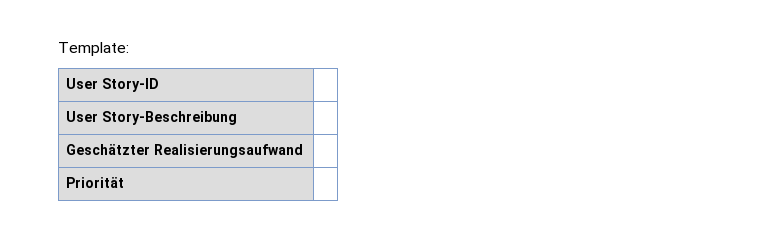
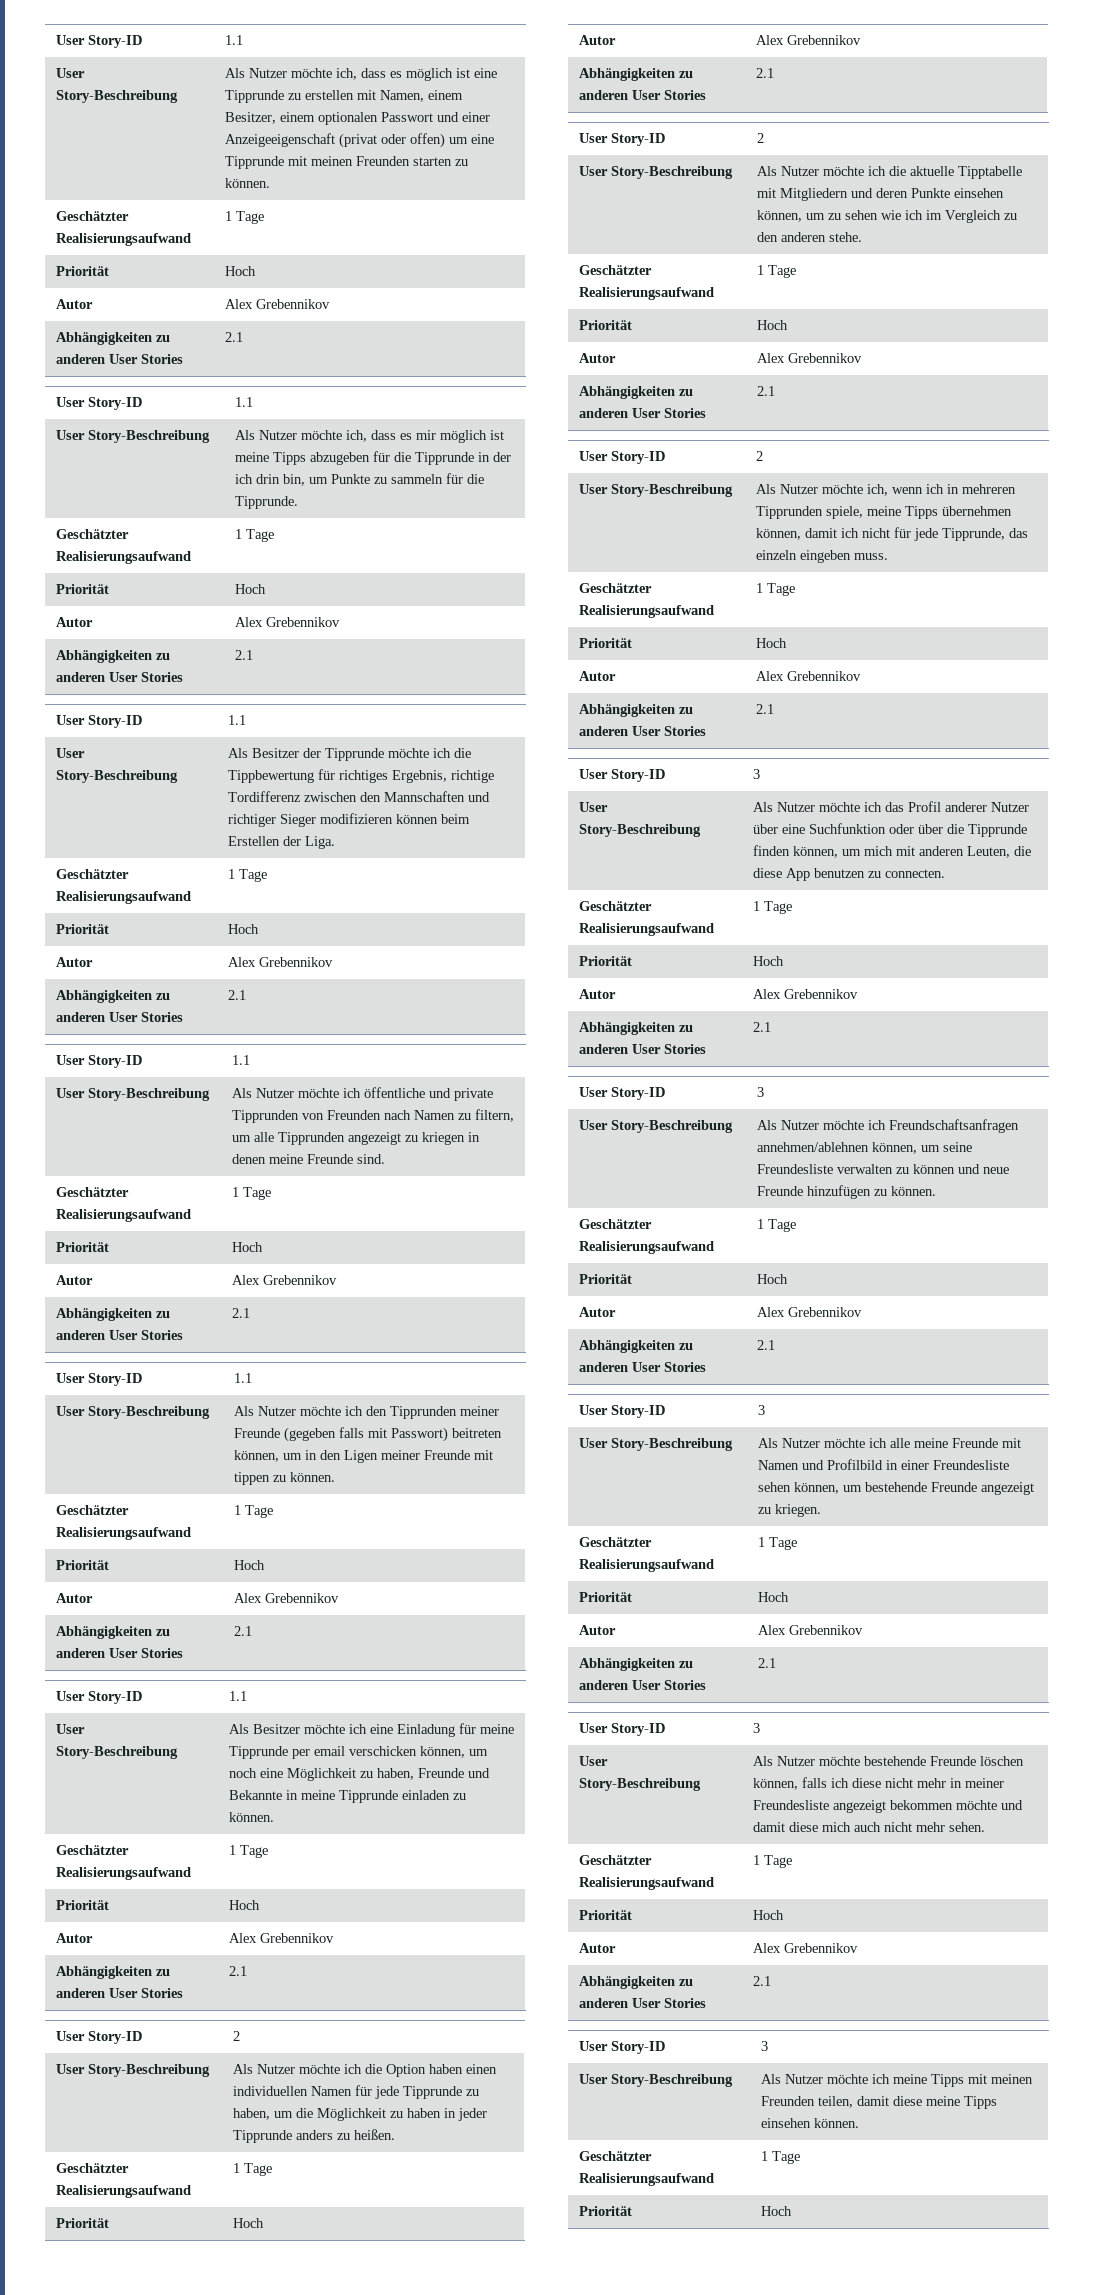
[58,42,129,56] [66,78,160,92] [66,111,238,125] [66,144,304,158] [66,177,125,188] Template: // User Story-ID | // User Story-Beschreibung | // Geschätzter Realisierungsaufwand | // Priorität | -> [56,35,143,48] [225,35,244,45] [56,68,86,78] [56,90,179,103] [225,68,498,81] [225,90,464,103] [225,112,491,125] [225,133,495,148] [225,156,469,169] [225,178,271,188] [56,211,130,221] [56,233,192,246] [225,211,265,224] [56,266,110,276] [225,266,257,276] [56,299,94,309] [225,299,331,309] [56,332,171,345] [56,354,184,364] [225,332,244,342] [56,397,143,410] [235,397,254,407] [56,430,211,443] [235,430,505,443] [235,451,512,465] [235,473,485,486] [235,496,299,509] [56,529,130,539] [56,551,192,564] [235,529,275,542] [56,584,110,594] [235,584,267,594] [56,617,94,627] [235,617,341,627] [56,650,171,663] [56,672,184,682] [235,650,254,660] [56,715,143,728] [228,715,247,725] [56,748,86,758] [56,770,179,783] [228,748,472,761] [228,769,495,783] [228,791,491,802] [228,813,471,827] [228,836,336,849] [56,869,130,879] [56,891,192,904] [228,869,268,882] [56,924,110,934] [228,924,260,934] [56,957,94,967] [228,957,334,967] [56,990,171,1003] [56,1012,184,1022] [228,990,247,1000] [56,1055,143,1068] [232,1055,251,1065] [56,1088,211,1101] [232,1087,494,1101] [232,1109,515,1123] [232,1132,481,1145] [232,1154,386,1164] [56,1187,130,1197] [56,1209,192,1222] [232,1187,272,1200] [56,1242,110,1252] [232,1242,264,1252] [56,1275,94,1285] [232,1275,338,1285] [56,1308,171,1321] [56,1330,184,1340] [232,1308,251,1318] [56,1373,143,1386] [234,1373,253,1383] [56,1406,211,1419] [234,1406,500,1419] [234,1427,503,1442] [234,1450,494,1463] [234,1472,336,1485] [56,1505,130,1515] [56,1527,192,1540] [234,1505,274,1518] [56,1560,110,1570] [234,1560,266,1570] [56,1593,94,1603] [234,1593,340,1603] [56,1626,171,1639] [56,1648,184,1658] [234,1626,253,1636] [56,1691,143,1704] [229,1691,248,1701] [56,1724,86,1734] [56,1746,179,1759] [229,1723,515,1737] [229,1746,489,1759] [229,1768,491,1781] [229,1790,467,1803] [229,1812,275,1822] [56,1845,130,1855] [56,1867,192,1880] [229,1845,269,1858] [56,1900,110,1910] [229,1900,261,1910] [56,1933,94,1943] [229,1933,335,1943] [56,1966,171,1979] [56,1988,184,1998] [229,1966,248,1976] [56,2031,143,2044] [233,2031,241,2041] [56,2064,211,2077] [233,2064,498,2077] [233,2085,480,2099] [233,2108,488,2121] [233,2129,396,2143] [56,2163,130,2173] [56,2185,192,2198] [233,2163,273,2176] [56,2218,110,2228] [233,2218,265,2228] [579,35,617,45] [756,35,862,45] [579,68,694,81] [579,90,707,100] [756,68,775,78] [579,133,666,146] [757,133,765,143] [579,166,734,179] [757,166,1023,179] [757,188,1005,201] [757,210,1018,223] [757,232,863,242] [579,265,653,275] [579,287,715,300] [757,265,797,278] [579,320,633,330] [757,320,789,330] [579,353,617,363] [757,353,863,363] [579,386,694,399] [579,408,707,418] [757,386,776,396] [579,451,666,464] [756,451,764,461] [579,484,734,497] [756,484,1017,496] [756,506,1013,519] [756,527,1029,541] [756,550,889,563] [579,583,653,593] [579,605,715,618] [756,583,796,596] [579,638,633,648] [756,638,788,648] [579,671,617,681] [756,671,862,681] [579,704,694,717] [579,726,707,736] [756,704,775,714] [579,769,666,782] [753,769,761,779] [579,802,609,812] [579,824,702,837] [753,801,1030,812] [753,823,1028,837] [753,845,1032,858] [753,868,946,881] [579,901,653,911] [579,923,715,936] [753,901,793,914] [579,956,633,966] [753,956,785,966] [579,989,617,999] [753,989,859,999] [579,1022,694,1035] [579,1044,707,1054] [753,1022,772,1032] [579,1087,666,1100] [757,1087,765,1097] [579,1120,734,1133] [757,1119,1020,1133] [757,1142,973,1154] [757,1164,1010,1174] [757,1185,937,1199] [579,1219,653,1229] [579,1241,715,1254] [757,1219,797,1232] [579,1274,633,1284] [757,1274,789,1284] [579,1307,617,1317] [757,1307,863,1317] [579,1340,694,1353] [579,1362,707,1372] [757,1340,776,1350] [579,1405,666,1418] [758,1405,766,1415] [579,1438,734,1451] [758,1438,1022,1448] [758,1459,1010,1470] [758,1482,1035,1495] [758,1504,822,1517] [579,1537,653,1547] [579,1559,715,1572] [758,1537,798,1550] [579,1592,633,1602] [758,1592,790,1602] [579,1625,617,1635] [758,1625,864,1635] [579,1658,694,1671] [579,1680,707,1690] [758,1658,777,1668] [579,1723,666,1736] [753,1723,761,1733] [579,1756,609,1766] [579,1778,702,1791] [753,1756,1025,1766] [753,1777,1005,1790] [753,1800,1024,1813] [753,1822,986,1832] [579,1855,653,1865] [579,1877,715,1890] [753,1855,793,1868] [579,1910,633,1920] [753,1910,785,1920] [579,1943,617,1953] [753,1943,859,1953] [579,1976,694,1989] [579,1998,707,2008] [753,1976,772,1986] [579,2041,666,2054] [761,2041,769,2051] [579,2074,734,2087] [761,2074,1034,2087] [761,2096,998,2109] [761,2118,860,2128] [579,2151,653,2161] [579,2173,715,2186] [761,2151,801,2164] [579,2206,633,2216] [761,2206,793,2216] User Story-ID | 1.1 // User Story-Beschreibung | Als Nutzer möchte ich, dass es möglich ist eine Tipprunde zu erstellen mit Namen, einem Besitzer, einem optionalen Passwort und einer Anzeigeeigenschaft (privat oder offen) um eine Tipprunde mit meinen Freunden starten zu können. // Geschätzter Realisierungsaufwand | 1 Tage // Priorität | Hoch // Autor | Alex Grebennikov // Abhängigkeiten zu anderen User Stories | 2.1 // User Story-ID | 1.1 // User Story-Beschreibung | Als Nutzer möchte ich, dass es mir möglich ist meine Tipps abzugeben für die Tipprunde in der ich drin bin, um Punkte zu sammeln für die Tipprunde. // Geschätzter Realisierungsaufwand | 1 Tage // Priorität | Hoch // Autor | Alex Grebennikov // Abhängigkeiten zu anderen User Stories | 2.1 // User Story-ID | 1.1 // User Story-Beschreibung | Als Besitzer der Tipprunde möchte ich die Tippbewertung für richtiges Ergebnis, richtige Tordifferenz zwischen den Mannschaften und richtiger Sieger modifizieren können beim Erstellen der Liga. // Geschätzter Realisierungsaufwand | 1 Tage // Priorität | Hoch // Autor | Alex Grebennikov // Abhängigkeiten zu anderen User Stories | 2.1 // User Story-ID | 1.1 // User Story-Beschreibung | Als Nutzer möchte ich öffentliche und private Tipprunden von Freunden nach Namen zu filtern, um alle Tipprunden angezeigt zu kriegen in denen meine Freunde sind. // Geschätzter Realisierungsaufwand | 1 Tage // Priorität | Hoch // Autor | Alex Grebennikov // Abhängigkeiten zu anderen User Stories | 2.1 // User Story-ID | 1.1 // User Story-Beschreibung | Als Nutzer möchte ich den Tipprunden meiner Freunde (gegeben falls mit Passwort) beitreten können, um in den Ligen meiner Freunde mit tippen zu können. // Geschätzter Realisierungsaufwand | 1 Tage // Priorität | Hoch // Autor | Alex Grebennikov // Abhängigkeiten zu anderen User Stories | 2.1 // User Story-ID | 1.1 // User Story-Beschreibung | Als Besitzer möchte ich eine Einladung für meine Tipprunde per email verschicken können, um noch eine Möglichkeit zu haben, Freunde und Bekannte in meine Tipprunde einladen zu können. // Geschätzter Realisierungsaufwand | 1 Tage // Priorität | Hoch // Autor | Alex Grebennikov // Abhängigkeiten zu anderen User Stories | 2.1 // User Story-ID | 2 // User Story-Beschreibung | Als Nutzer möchte ich die Option haben einen individuellen Namen für jede Tipprunde zu haben, um die Möglichkeit zu haben in jeder Tipprunde anders zu heißen. // Geschätzter Realisierungsaufwand | 1 Tage // Priorität | Hoch // Autor | Alex Grebennikov // Abhängigkeiten zu anderen User Stories | 2.1 // User Story-ID | 2 // User Story-Beschreibung | Als Nutzer möchte ich die aktuelle Tipptabelle mit Mitgliedern und deren Punkte einsehen können, um zu sehen wie ich im Vergleich zu den anderen stehe. // Geschätzter Realisierungsaufwand | 1 Tage // Priorität | Hoch // Autor | Alex Grebennikov // Abhängigkeiten zu anderen User Stories | 2.1 // User Story-ID | 2 // User Story-Beschreibung | Als Nutzer möchte ich, wenn ich in mehreren Tipprunden spiele, meine Tipps übernehmen können, damit ich nicht für jede Tipprunde, das einzeln eingeben muss. // Geschätzter Realisierungsaufwand | 1 Tage // Priorität | Hoch // Autor | Alex Grebennikov // Abhängigkeiten zu anderen User Stories | 2.1 // User Story-ID | 3 // User Story-Beschreibung | Als Nutzer möchte ich das Profil anderer Nutzer über eine Suchfunktion oder über die Tipprunde finden können, um mich mit anderen Leuten, die diese App benutzen zu connecten. // Geschätzter Realisierungsaufwand | 1 Tage // Priorität | Hoch // Autor | Alex Grebennikov // Abhängigkeiten zu anderen User Stories | 2.1 // User Story-ID | 3 // User Story-Beschreibung | Als Nutzer möchte ich Freundschaftsanfragen annehmen/ablehnen können, um seine Freundesliste verwalten zu können und neue Freunde hinzufügen zu können. // Geschätzter Realisierungsaufwand | 1 Tage // Priorität | Hoch // Autor | Alex Grebennikov // Abhängigkeiten zu anderen User Stories | 2.1 // User Story-ID | 3 // User Story-Beschreibung | Als Nutzer möchte ich alle meine Freunde mit Namen und Profilbild in einer Freundesliste sehen können, um bestehende Freunde angezeigt zu kriegen. // Geschätzter Realisierungsaufwand | 1 Tage // Priorität | Hoch // Autor | Alex Grebennikov // Abhängigkeiten zu anderen User Stories | 2.1 // User Story-ID | 3 // User Story-Beschreibung | Als Nutzer möchte bestehende Freunde löschen können, falls ich diese nicht mehr in meiner Freundesliste angezeigt bekommen möchte und damit diese mich auch nicht mehr sehen. // Geschätzter Realisierungsaufwand | 1 Tage // Priorität | Hoch // Autor | Alex Grebennikov // Abhängigkeiten zu anderen User Stories | 2.1 // User Story-ID | 3 // User Story-Beschreibung | Als Nutzer möchte ich meine Tipps mit meinen Freunden teilen, damit diese meine Tipps einsehen können. // Geschätzter Realisierungsaufwand | 1 Tage // Priorität | Hoch

